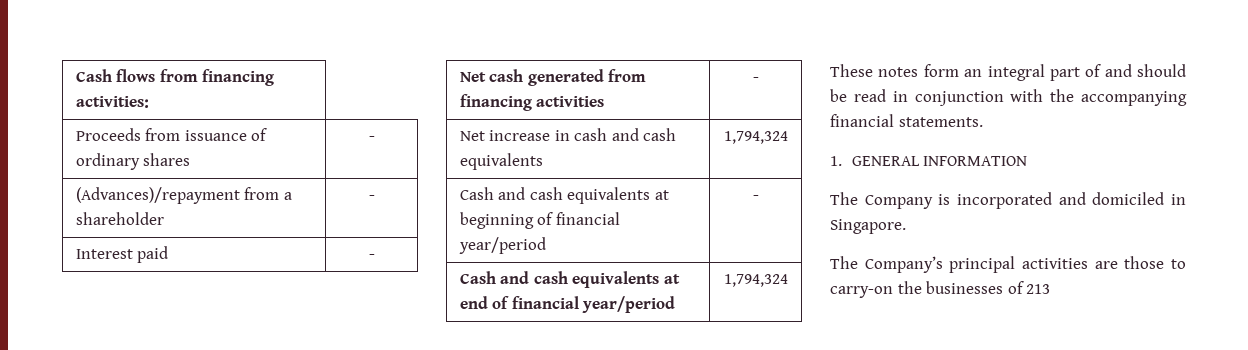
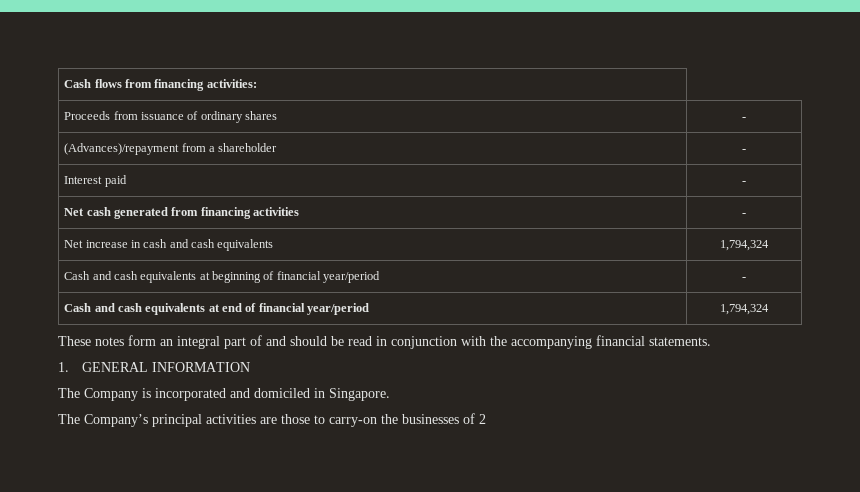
[1026,284,1051,294] 213 -> [479,414,486,424] 2

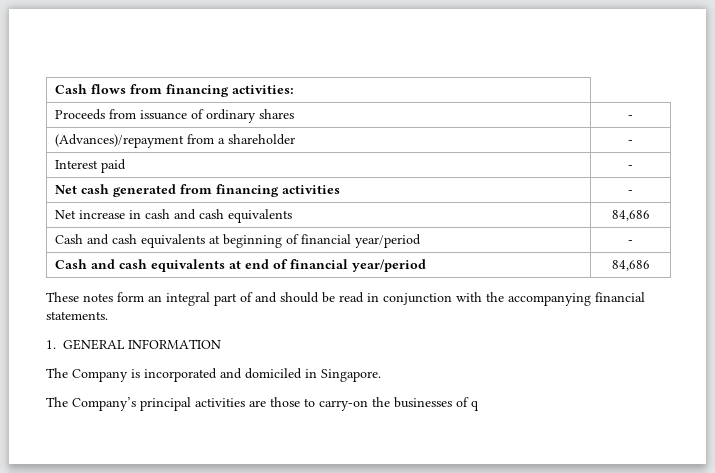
[720,240,769,251] 1,794,324 -> [611,210,650,221] 84,686
[720,304,769,315] 1,794,324 -> [611,260,650,271] 84,686
[479,414,486,424] 2 -> [471,400,479,411] q

